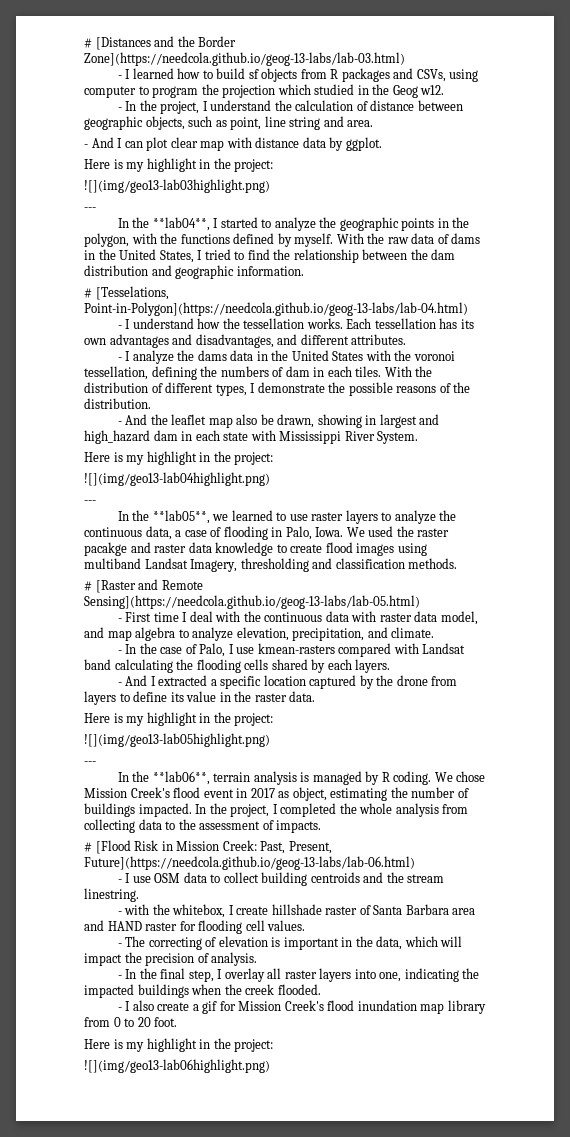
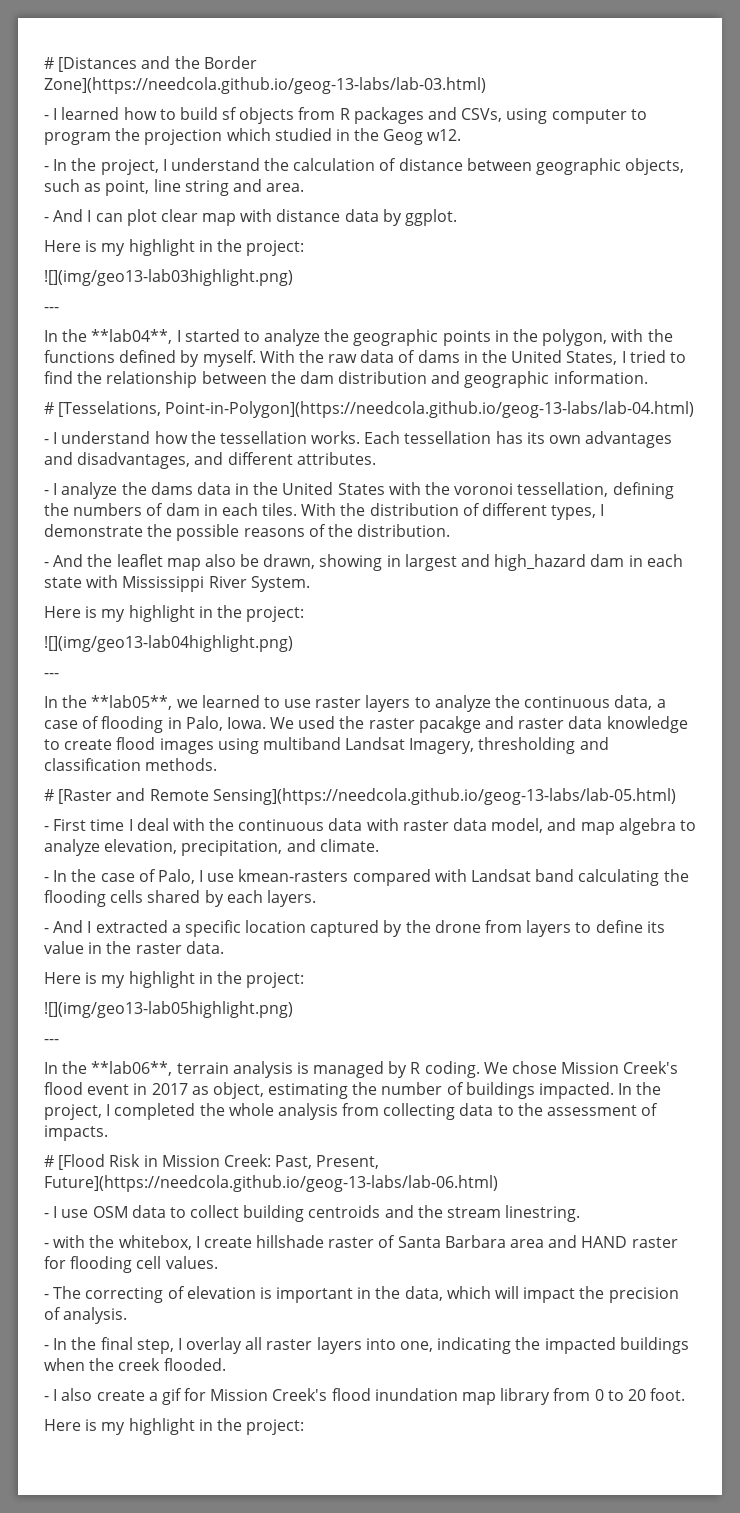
[84,1059,270,1073] // ![](img/geo13-lab06highlight.png) -> (305, 1427) none

